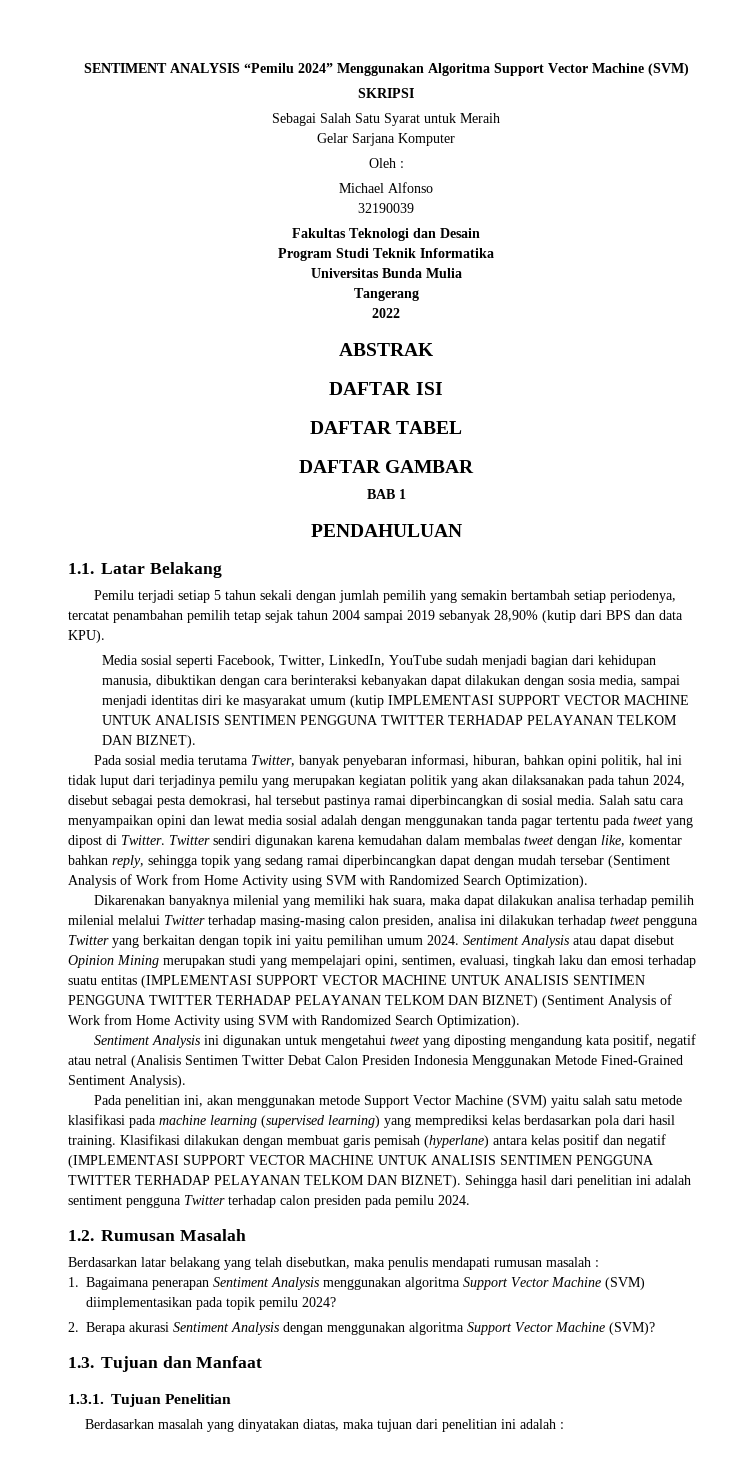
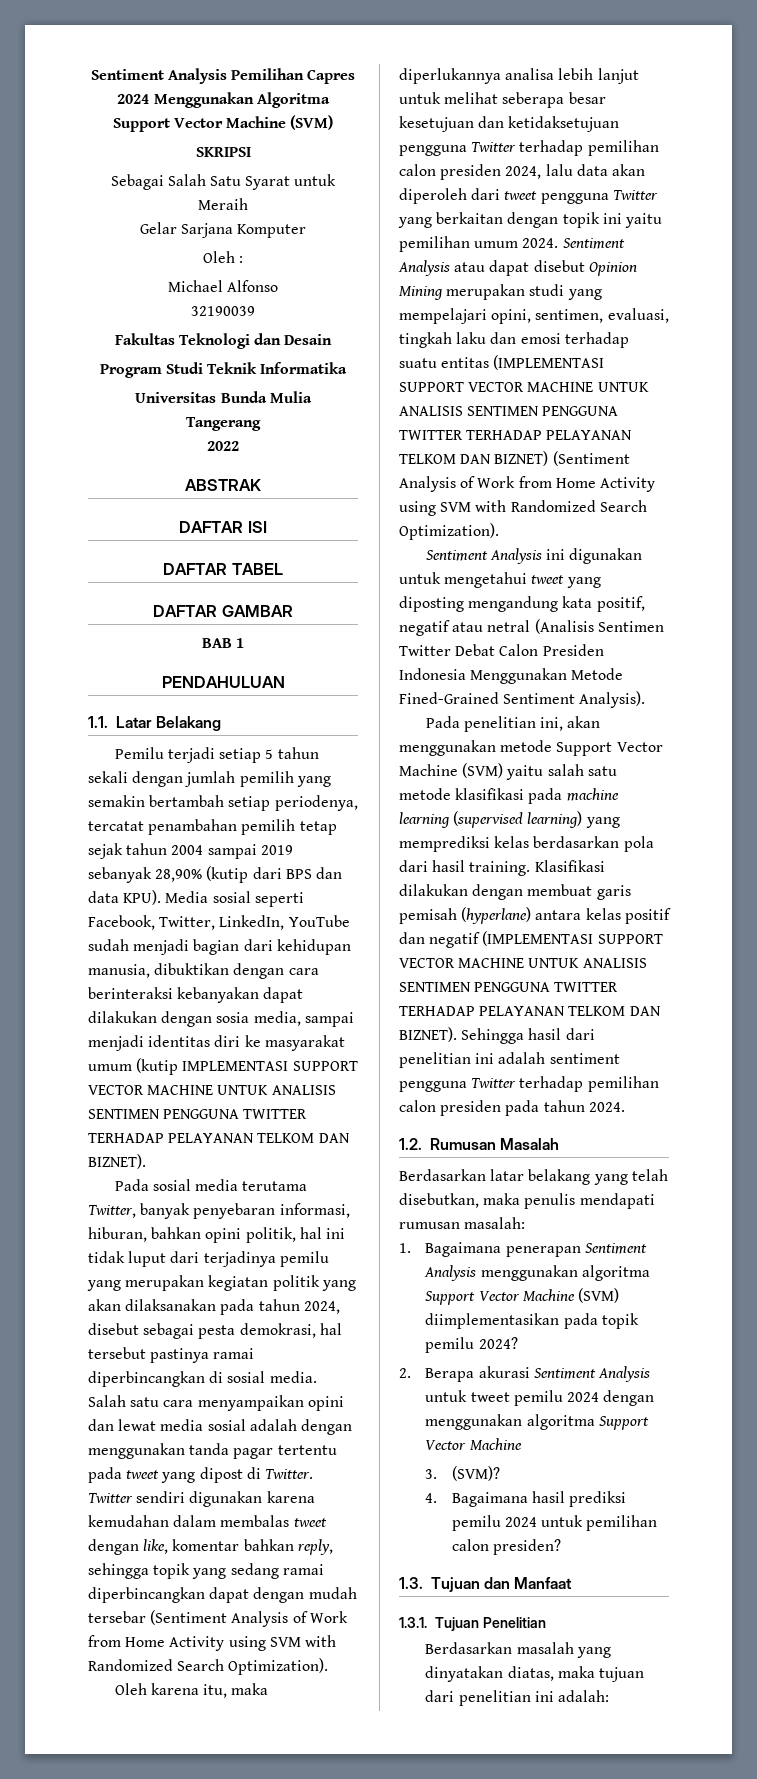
[83,63,333,73] SENTIMENT ANALYSIS “Pemilu 2024” -> [90,68,356,84] [117,94,150,104] Sentiment Analysis Pemilihan Capres 2024
(105, 636) // -> (162, 897) none
[93,895,694,908] [68,915,606,928] Dikarenakan banyaknya milenial yang memiliki hak suara, maka dapat dilakukan analisa terhadap pemilih milenial melalui Twitter terhadap masing-masing calon presiden, analisa ini dilakukan terhadap -> [114,1683,269,1698] [399,68,639,84] [399,92,606,108] [399,116,620,132] [399,140,659,156] [399,164,645,180] [399,188,501,204] Oleh karena itu, maka diperlukannya analisa lebih lanjut untuk melihat seberapa besar kesetujuan dan ketidaksetujuan pengguna Twitter terhadap pemilihan calon presiden 2024, lalu data akan diperoleh dari
(276, 1201) none -> [587,1076,659,1092] pemilihan
[395,1195,434,1208] pemilu -> [543,1100,585,1112] tahun
[546,1257,599,1267] masalah : -> [464,1217,526,1229] masalah:
(280, 1328) none -> [425,1390,599,1406] untuk tweet pemilu 2024
(605, 1327) none -> [425,1469,438,1479] // 3.
(655, 1328) none -> [425,1491,627,1507] [451,1515,658,1531] [451,1539,561,1555] // 4. Bagaimana hasil prediksi pemilu 2024 untuk pemilihan calon presiden?
[519,1419,564,1429] adalah : -> [557,1690,609,1702] adalah:

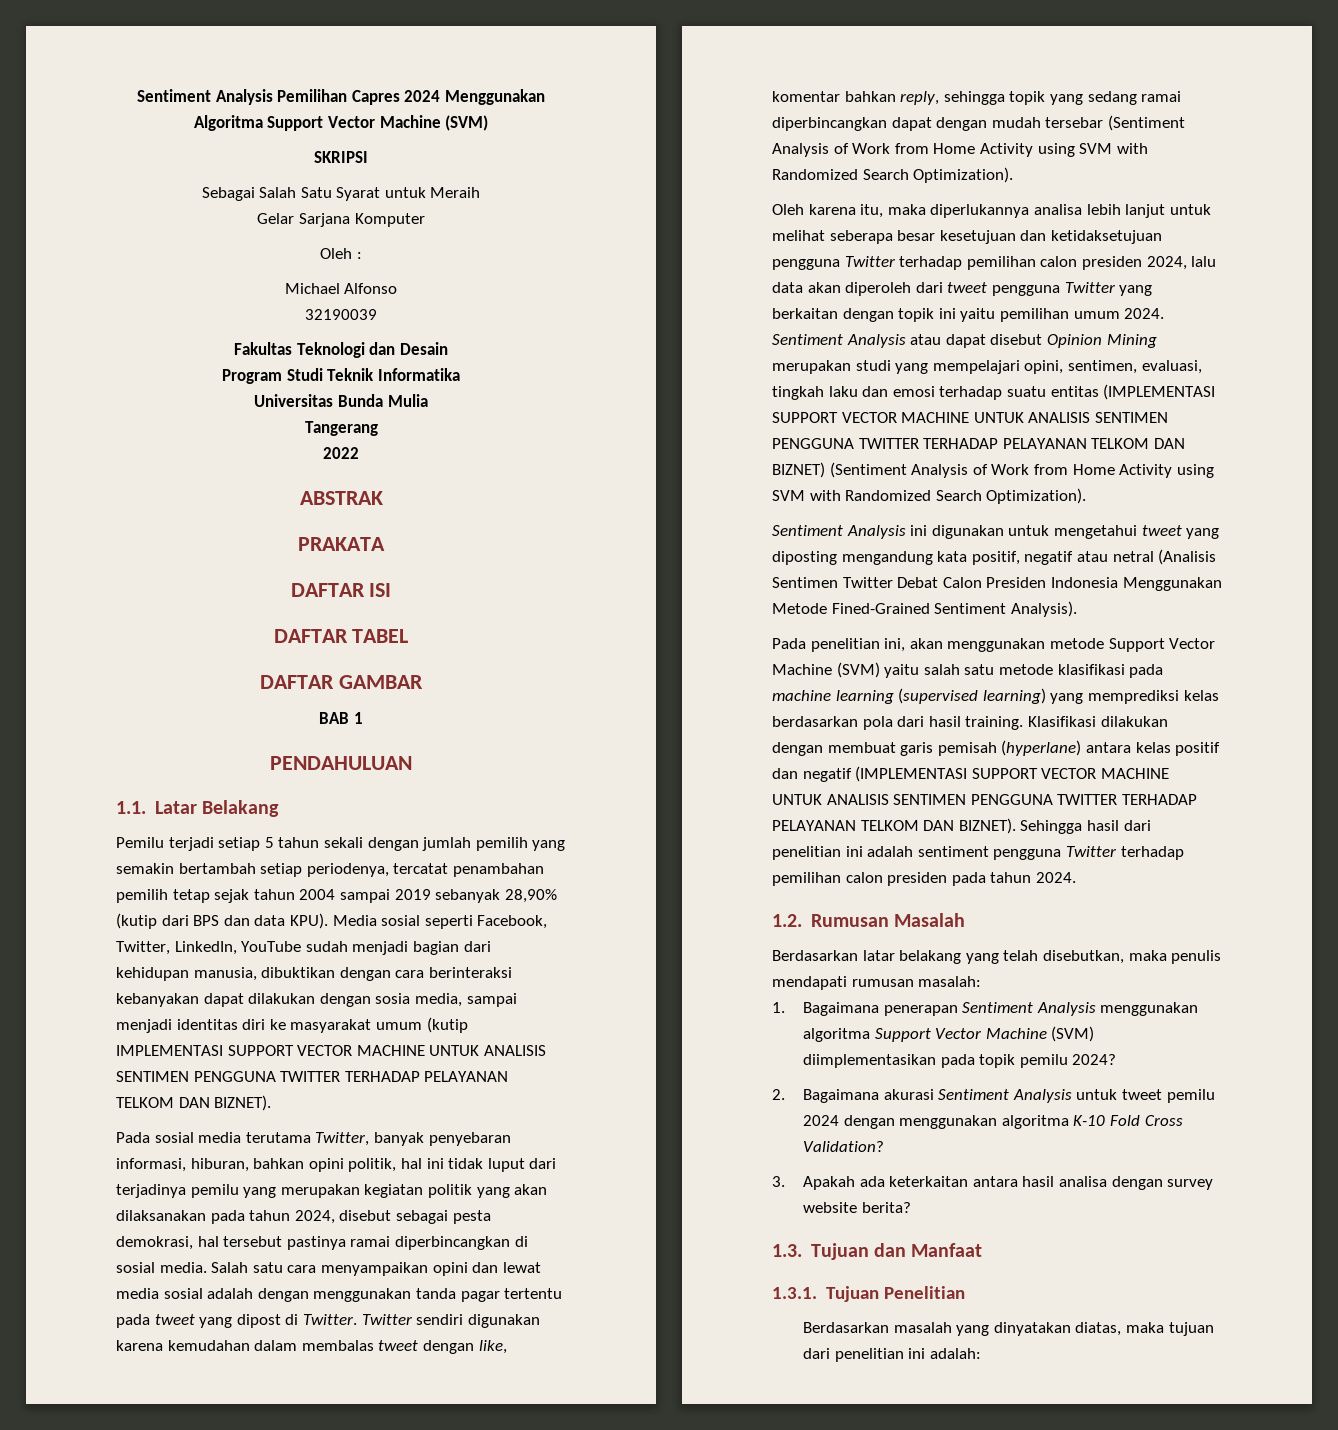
(261, 485) none -> [298,537,385,551] // PRAKATA
[425,1368,475,1382] Berapa -> [803,1089,880,1103] Bagaimana
[598,1416,649,1430] [425,1438,522,1450] [425,1466,500,1481] [425,1491,627,1507] [451,1515,658,1531] [451,1539,561,1555] Support Vector Machine // 3. (SVM)? // 4. Bagaimana hasil prediksi pemilu 2024 untuk pemilihan calon presiden? -> [1073,1115,1183,1126] [803,1141,885,1152] [772,1176,1214,1190] [803,1202,911,1213] K-10 Fold Cross Validation? // 3. Apakah ada keterkaitan antara hasil analisa dengan survey website berita?

